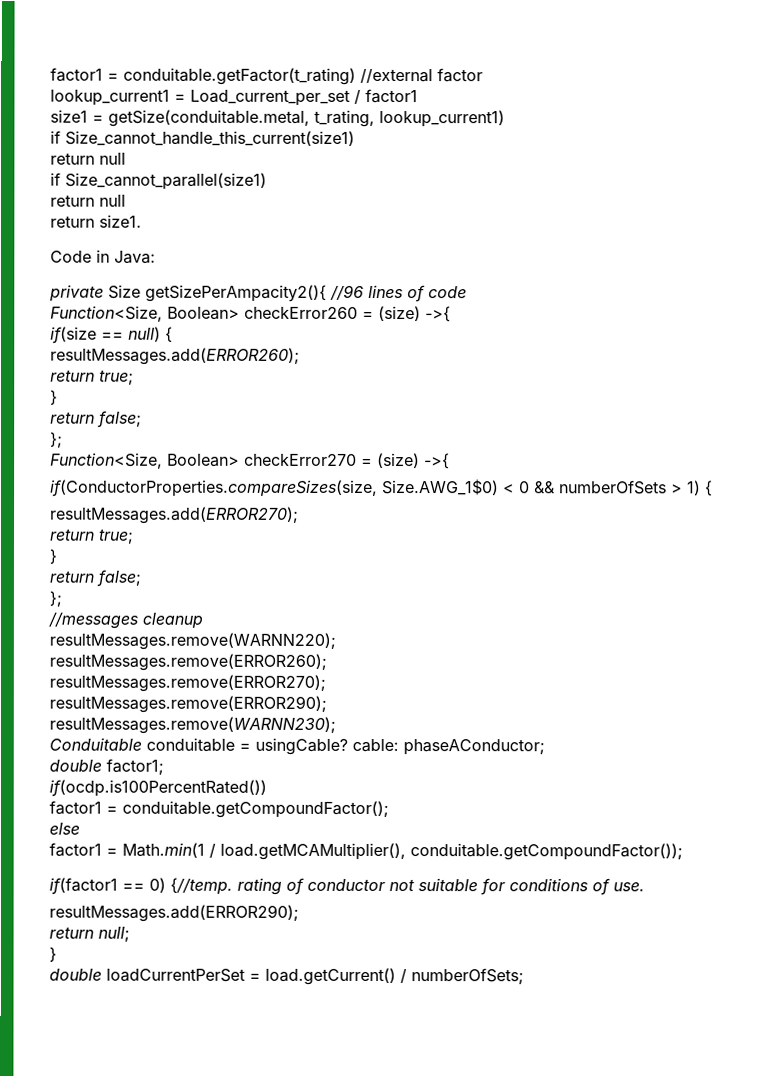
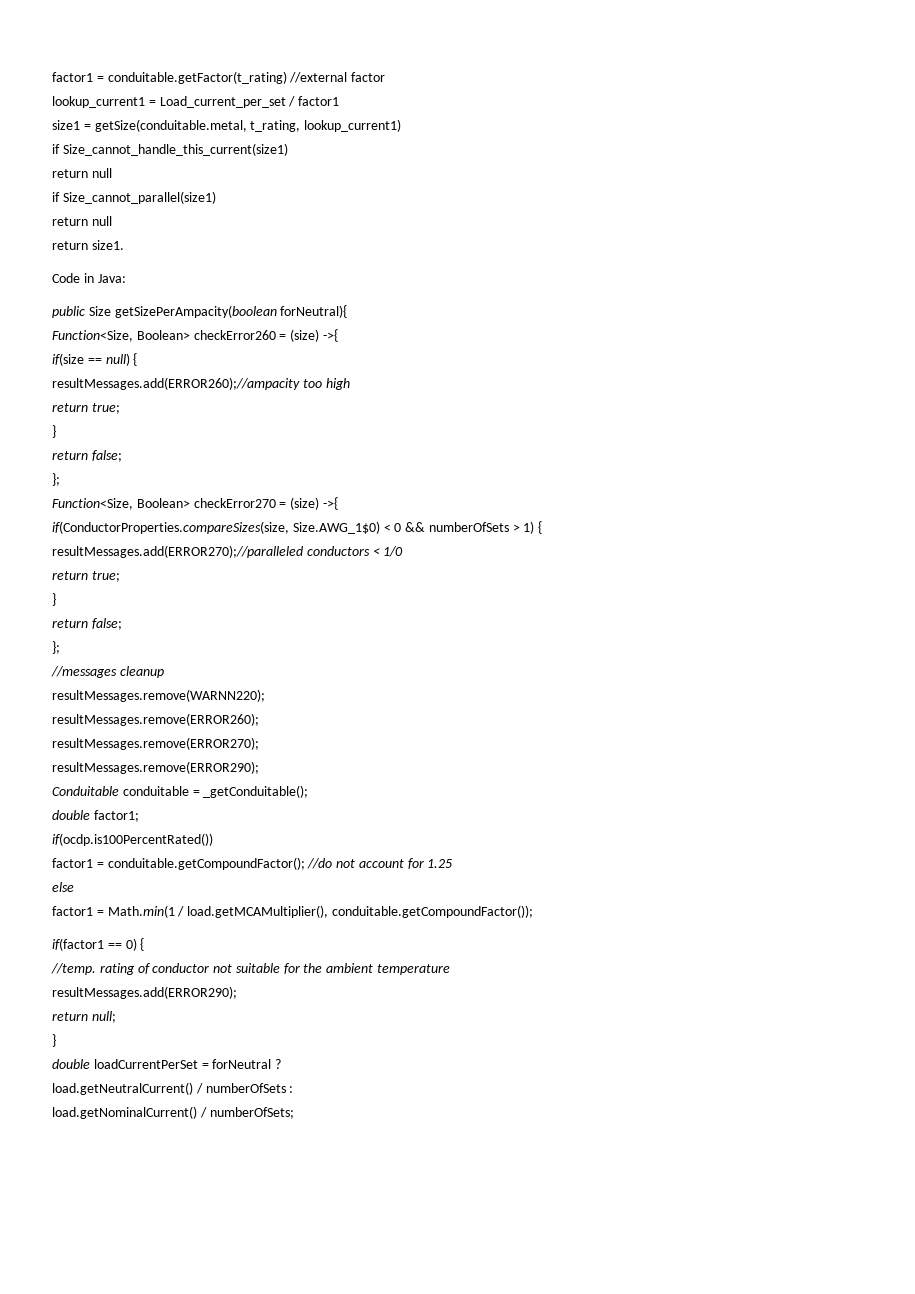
[49,284,467,303] private Size getSizePerAmpacity2(){ //96 lines of code -> [52,305,348,318] public Size getSizePerAmpacity(boolean forNeutral){
[50,347,300,365] resultMessages.add(ERROR260); -> [52,377,350,390] resultMessages.add(ERROR260);//ampacity too high
[50,506,299,524] resultMessages.add(ERROR270); -> [52,545,404,558] resultMessages.add(ERROR270);//paralleled conductors < 1/0
[49,716,336,734] // resultMessages.remove(WARNN230); -> (259, 767) none
[255,737,545,756] usingCable? cable: phaseAConductor; -> [203,785,309,798] _getConduitable();
(389, 809) none -> [307,858,453,869] //do not account for 1.25
[170,877,233,895] {//temp. -> [140,938,145,951] [51,963,96,975] { // //temp.
[509,878,645,896] conditions of use. -> [303,963,451,975] the ambient temperature
[265,967,396,986] load.getCurrent() -> [212,1059,282,1069] [52,1082,294,1095] [52,1106,197,1119] forNeutral ? // load.getNeutralCurrent() / numberOfSets : // load.getNominalCurrent()

